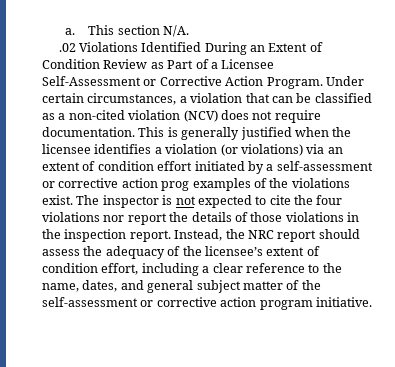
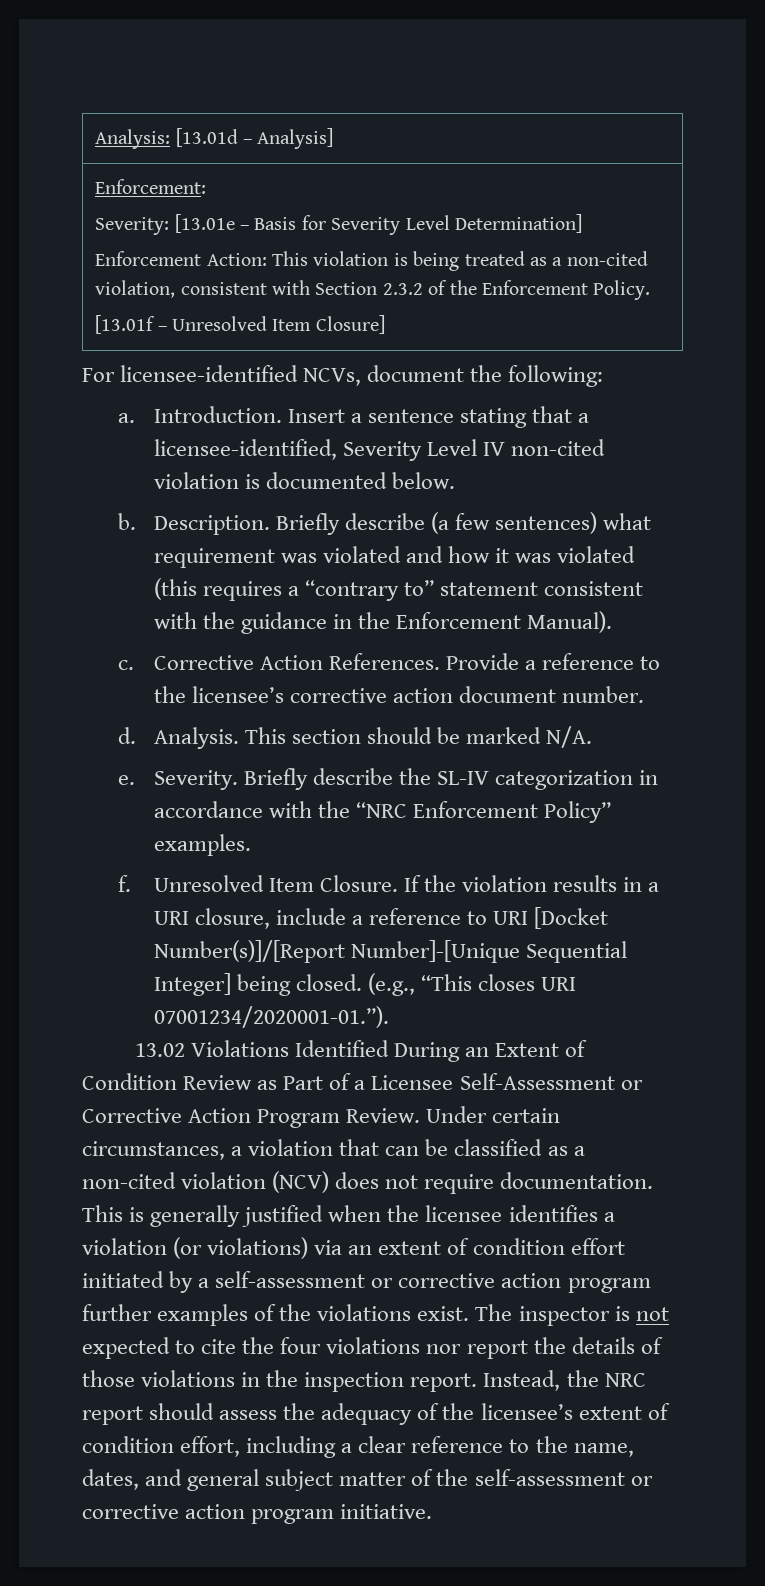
[65,25,190,37] [58,43,76,52] a. This section N/A. // .02 -> [95,128,334,149] [95,179,207,194] [95,214,583,235] [95,251,648,271] [95,280,651,300] [95,315,385,334] [82,365,604,387] [117,406,590,428] [153,439,605,461] [153,472,455,489] [117,512,652,535] [153,546,636,568] [153,578,644,601] [153,611,613,634] [117,653,661,670] [153,686,644,703] [117,726,593,749] [117,768,659,790] [153,801,611,823] [153,834,251,856] [117,875,660,892] [153,907,609,929] [153,940,627,963] [153,973,577,996] [153,1006,389,1028] [134,1043,185,1057] Analysis: [13.01d – Analysis] // Enforcement: // Severity: [13.01e – Basis for Severity Level Determination] // Enforcement Action: This violation is being treated as a non-cited violation, consistent with Section 2.3.2 of the Enforcement Policy. // [13.01f – Unresolved Item Closure] // For licensee-identified NCVs, document the following: // a. Introduction. Insert a sentence stating that a licensee-identified, Severity Level IV non-cited violation is documented below. // b. Description. Briefly describe (a few sentences) what requirement was violated and how it was violated (this requires a “contrary to” statement consistent with the guidance in the Enforcement Manual). // c. Corrective Action References. Provide a reference to the licensee’s corrective action document number. // d. Analysis. This section should be marked N/A. // e. Severity. Briefly describe the SL-IV categorization in accordance with the “NRC Enforcement Policy” examples. // f. Unresolved Item Closure. If the violation results in a URI closure, include a reference to URI [Docket Number(s)]/[Report Number]-[Unique Sequential Integer] being closed. (e.g., “This closes URI 07001234/2020001-01.”). // 13.02
[266,77,323,89] Program. -> [257,1108,421,1128] Program Review.
[161,181,190,191] prog -> [567,1278,651,1293] [82,1304,152,1321] program further

